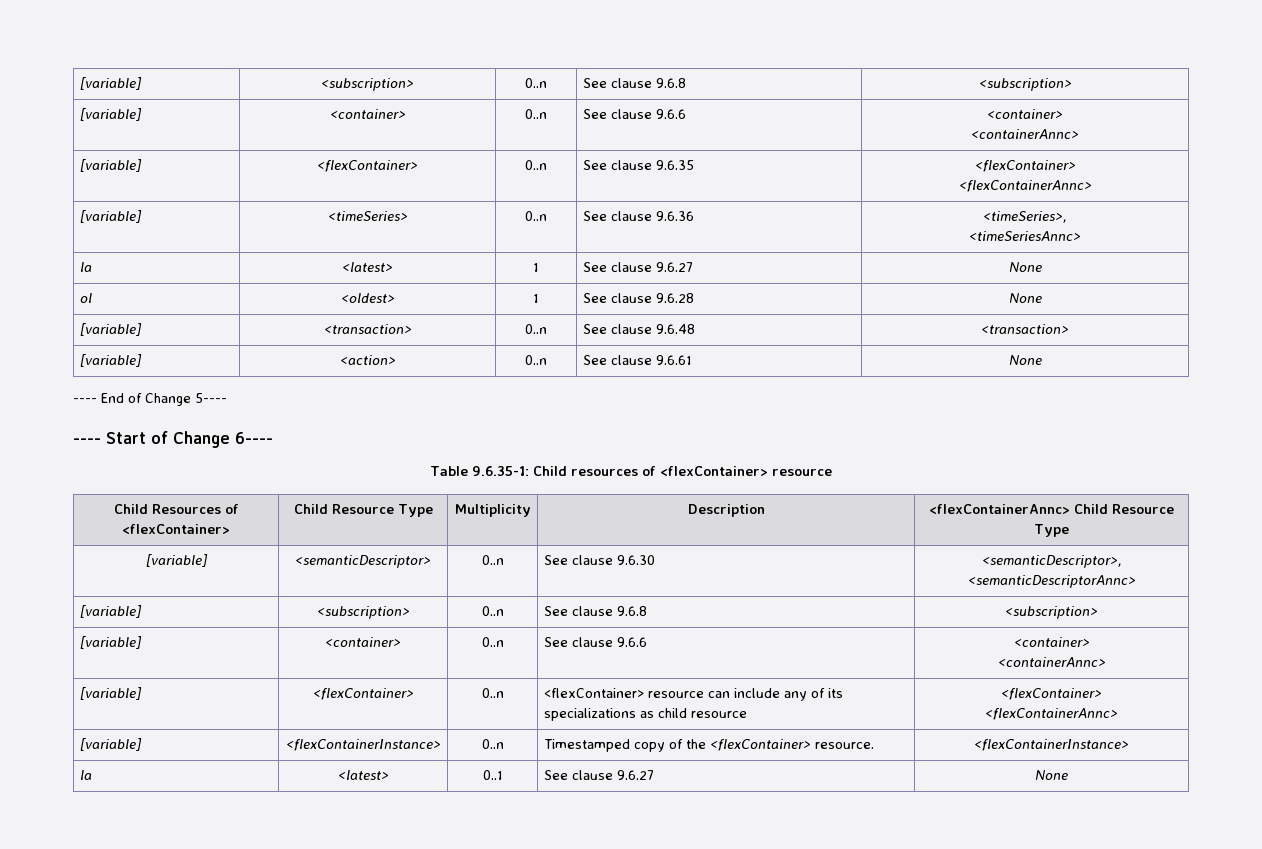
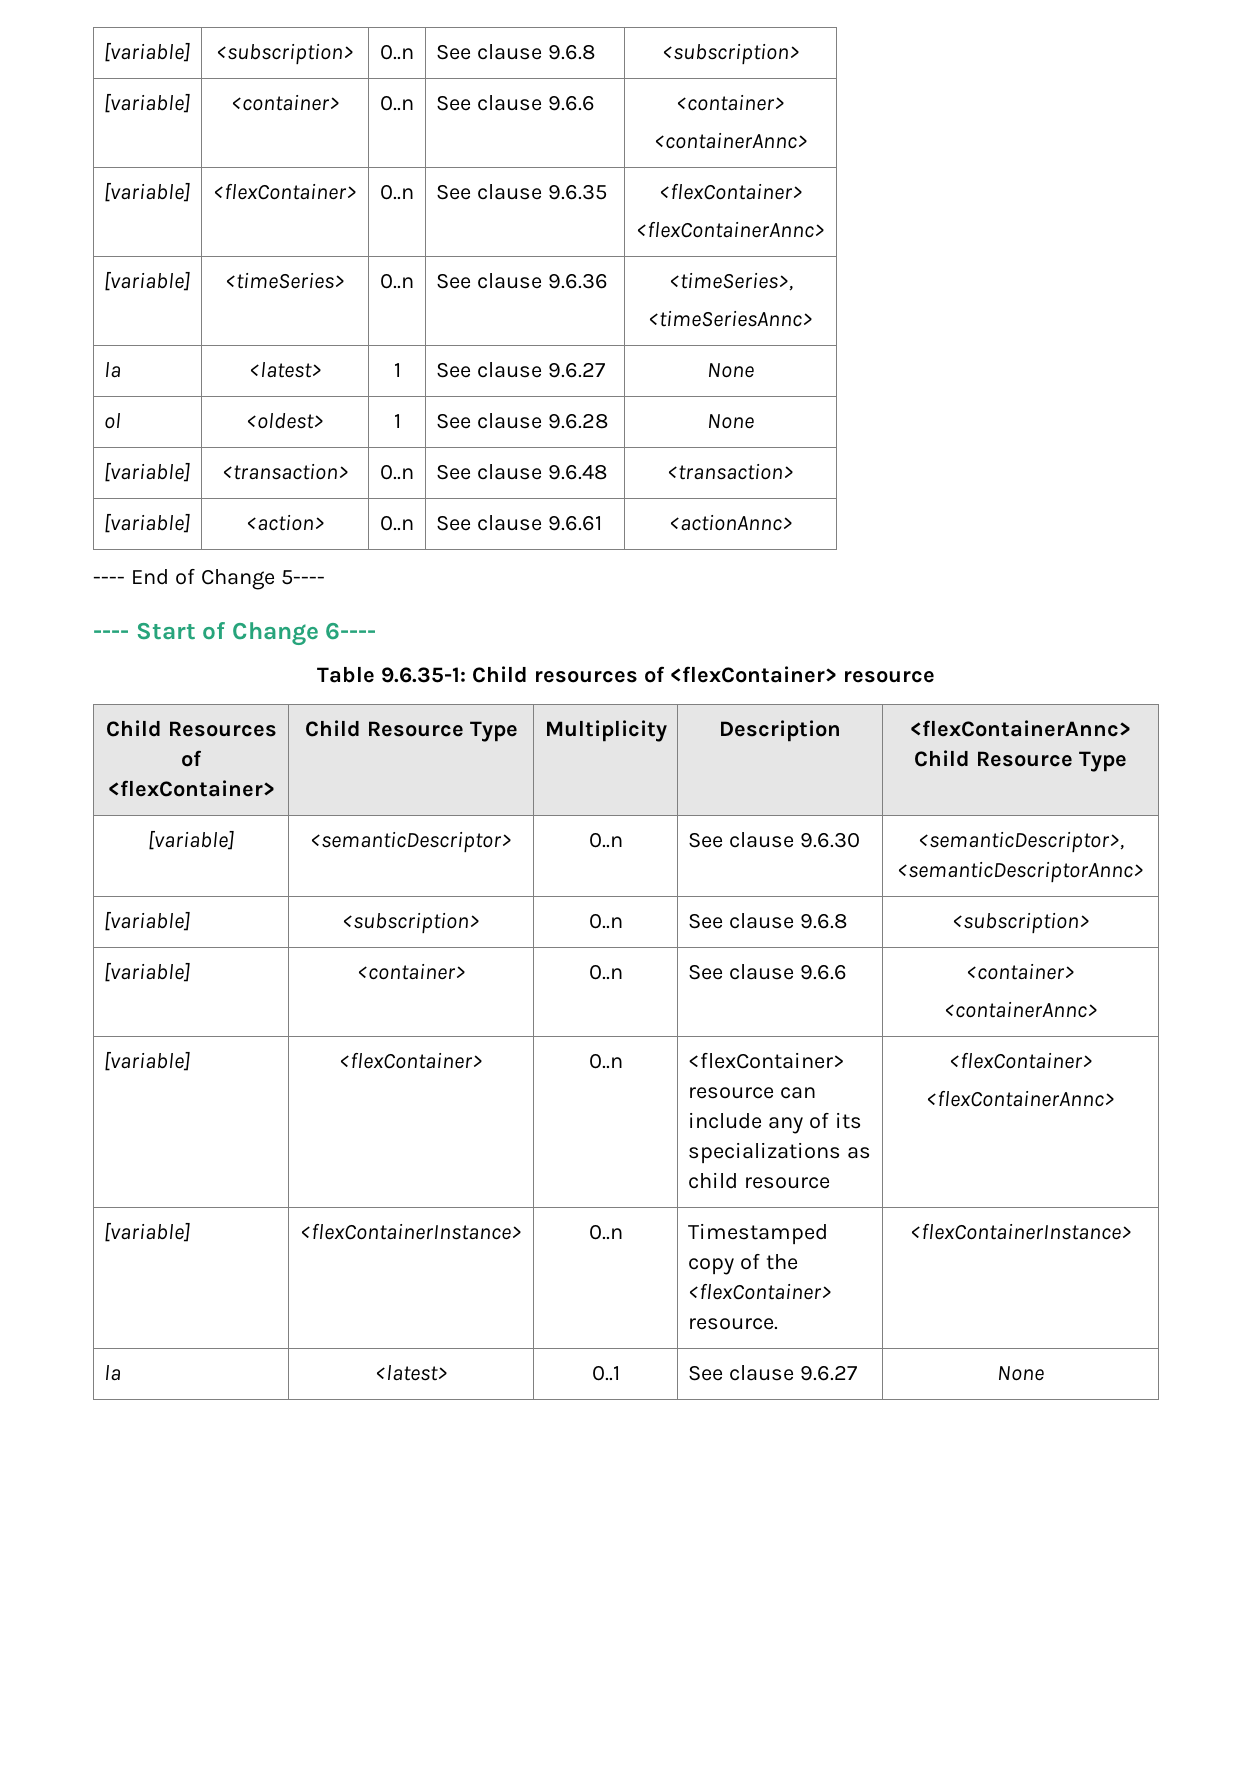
[1008,355,1042,365] | None -> [668,514,793,531] | <actionAnnc>

